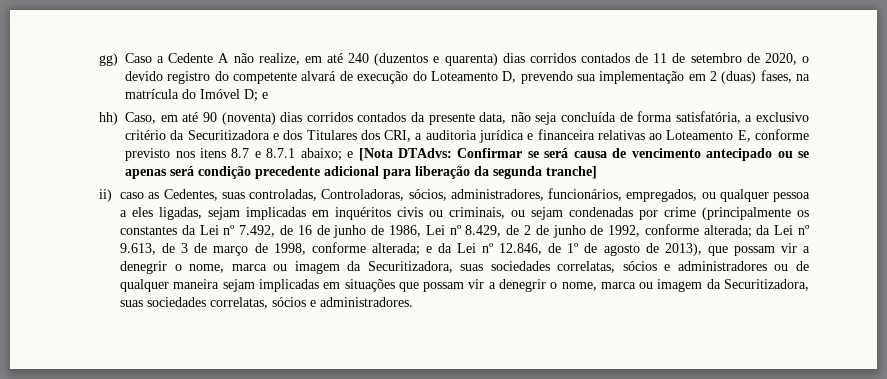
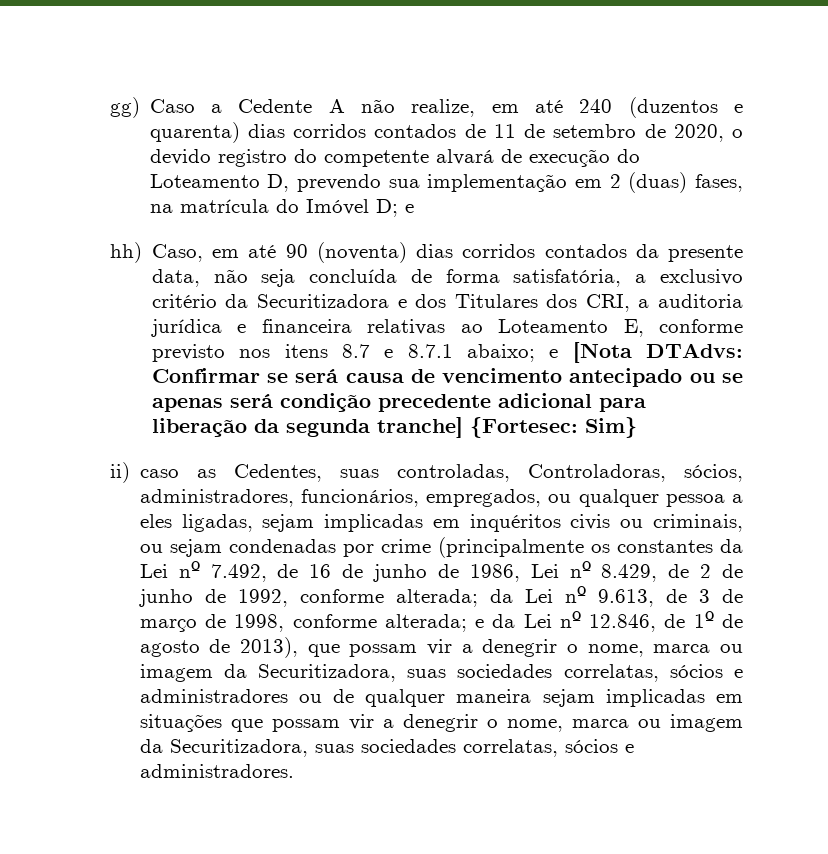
(598, 172) none -> [469,417,637,438] {Fortesec: Sim}

